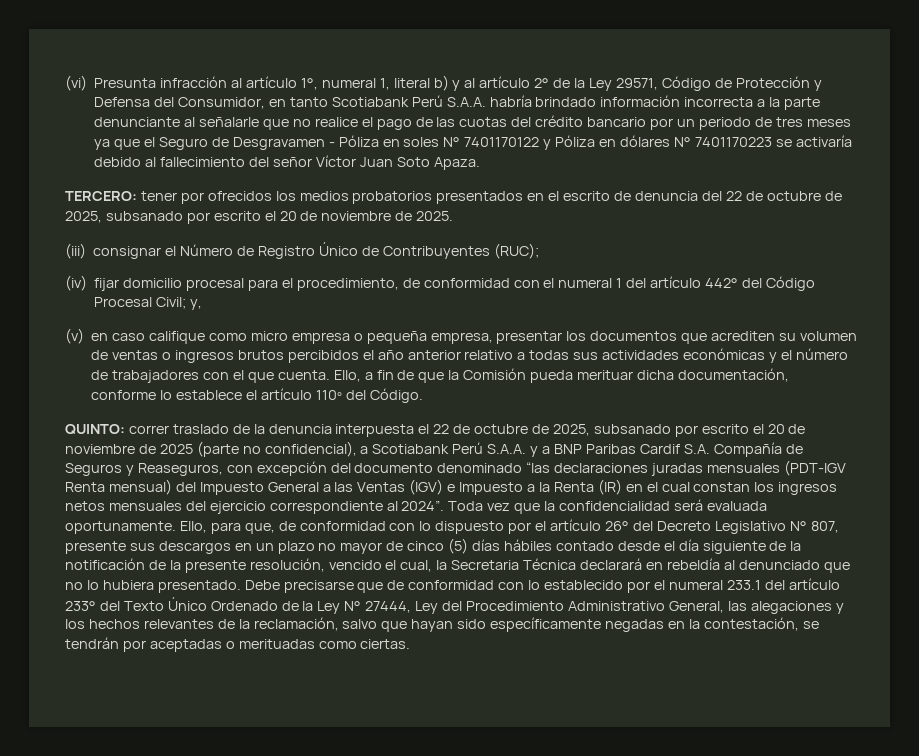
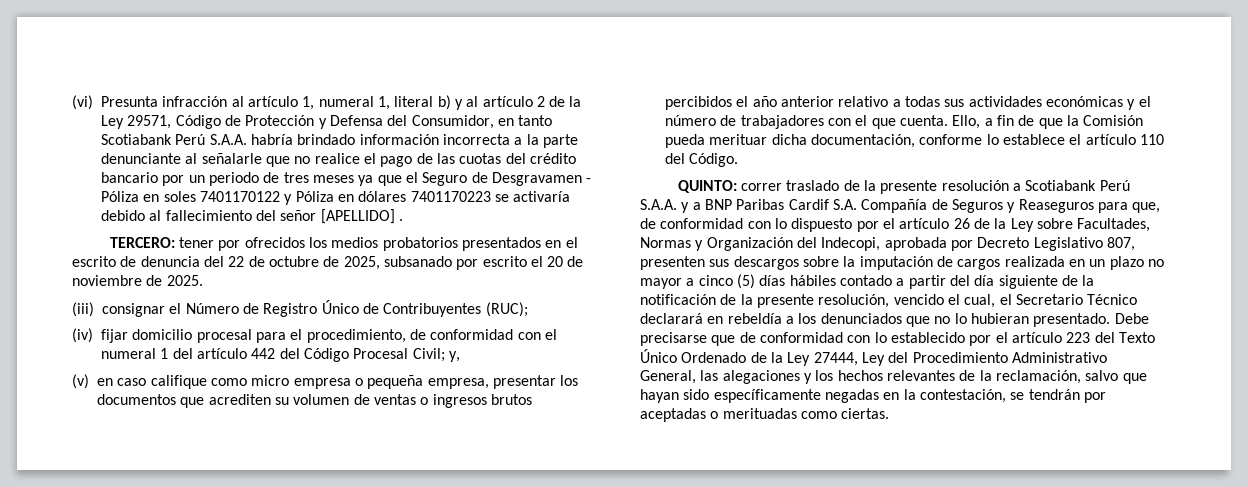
[300,78,318,90] 1°, -> [302,96,315,110] 1,
[534,78,550,88] 2° -> [536,96,545,107] 2
[443,137,461,147] N° -> (196, 196) none
[673,137,691,147] N° -> (407, 196) none
[315,155,480,170] Víctor Juan Soto Apaza. -> [320,209,403,224] [APELLIDO] .
[705,278,739,288] 442° -> [251,348,276,359] 442
[315,390,342,400] 110º -> [1139,134,1164,145] 110
[268,424,806,437] [65,441,357,457] denuncia interpuesta el 22 de octubre de 2025, subsanado por escrito el 20 de noviembre de 2025 (parte no confidencial), -> [880,180,1009,194] presente resolución
[137,460,846,476] [65,479,838,495] [65,499,767,514] [65,521,207,534] Reaseguros, con excepción del documento denominado “las declaraciones juradas mensuales (PDT-IGV Renta mensual) del Impuesto General a las Ventas (IGV) e Impuesto a la Renta (IR) en el cual constan los ingresos netos mensuales del ejercicio correspondiente al 2024”. Toda vez que la confidencialidad será evaluada oportunamente. Ello, -> [1018,199,1094,213] Reaseguros
[604,521,839,534] [65,541,231,554] 26° del Decreto Legislativo N° 807, presente sus descargos -> [953,218,1151,232] [640,237,1135,251] [640,256,1065,270] 26 de la Ley sobre Facultades, Normas y Organización del Indecopi, aprobada por Decreto Legislativo 807, presenten sus descargos sobre la imputación de cargos realizada
[386,541,404,551] de -> [686,278,695,286] a
[617,541,675,551] desde el -> [896,275,970,289] a partir del
[436,558,820,570] la Secretaria Técnica declarará en rebeldía al denunciado -> [999,294,1138,305] [640,313,902,324] el Secretario Técnico declarará en rebeldía a los denunciados
[102,580,154,590] hubiera -> [970,313,1029,324] hubieran
[668,578,840,590] [65,601,96,611] numeral 233.1 del artículo 233° -> [1011,332,1091,343] artículo 223
[344,601,362,611] N° -> (811, 359) none

